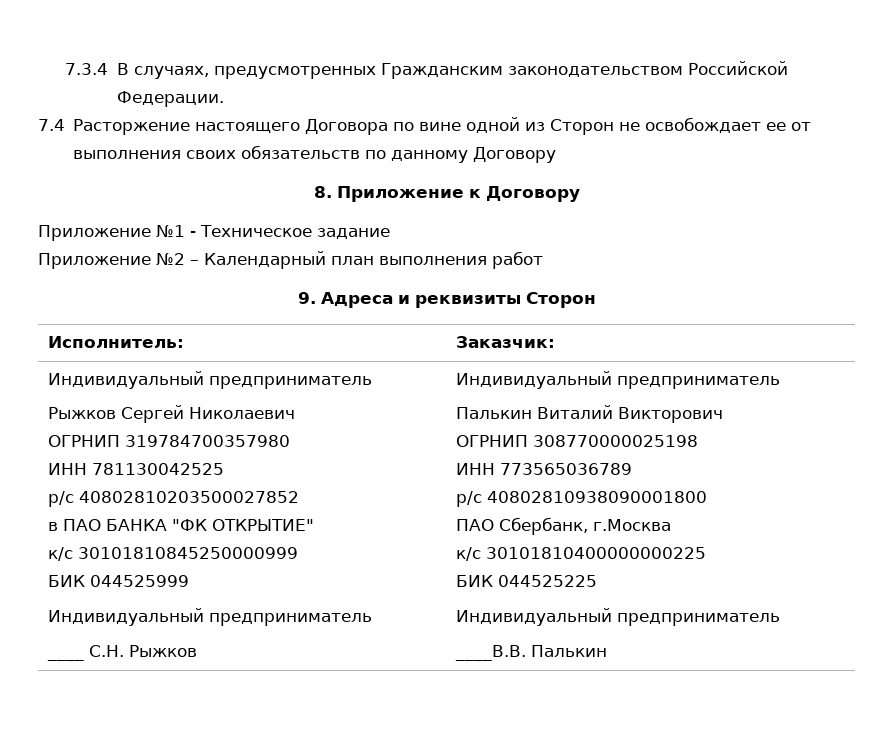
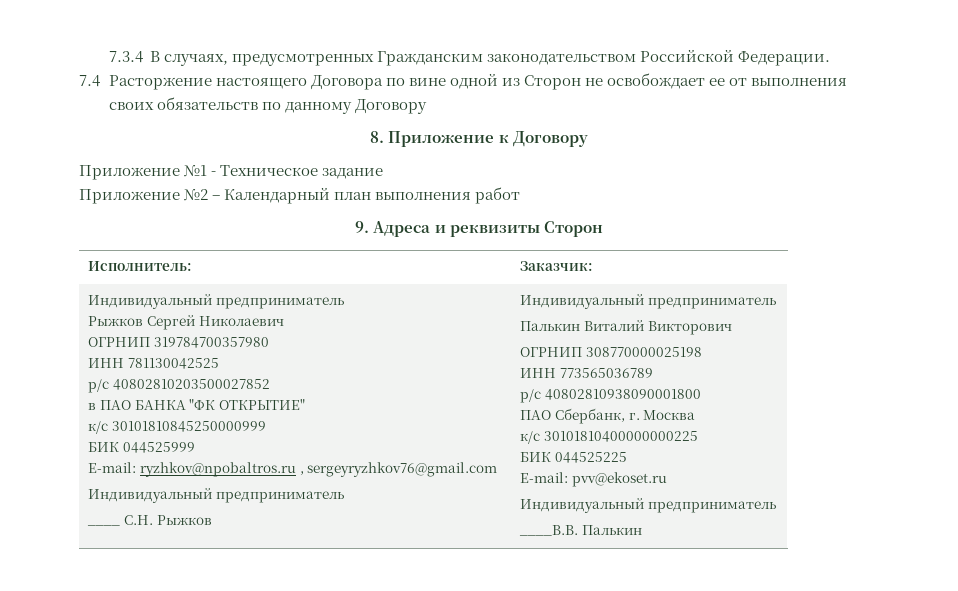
(189, 581) none -> [88,462,498,477] // E-mail: ryzhkov@npobaltros.ru , sergeyryzhkov76@gmail.com
[592,519,671,531] г.Москва -> [628,410,696,420] г. Москва
(597, 581) none -> [520,472,668,487] // E-mail: pvv@ekoset.ru

